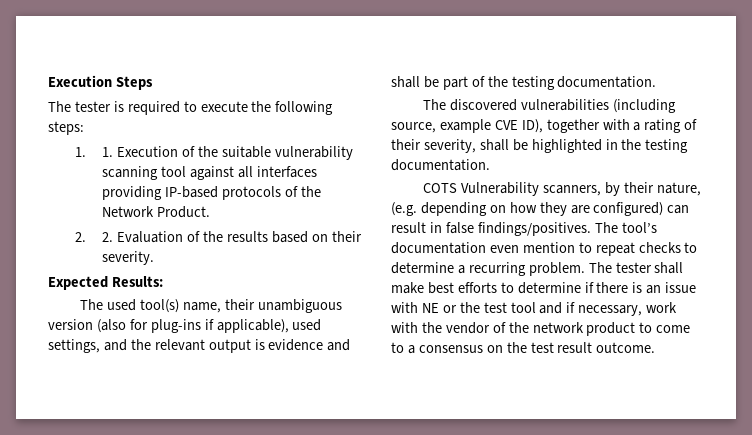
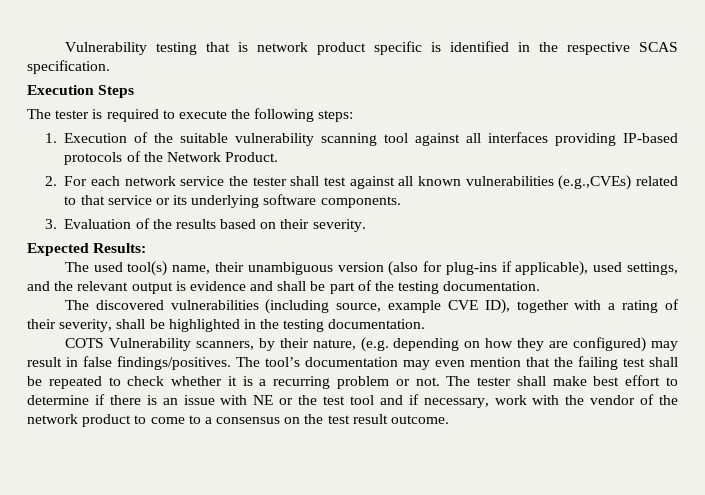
(48, 81) none -> [64,41,678,55] [27,60,110,74] Vulnerability testing that is network product specific is identified in the respective SCAS specification. //
[102,147,114,157] 1. -> (57, 138) none
[102,232,114,242] 2. -> [64,175,678,190] [64,194,401,208] [44,219,57,229] For each network service the tester shall test against all known vulnerabilities (e.g.,CVEs) related to that service or its underlying software components. // 3.
[667,205,690,214] can -> [651,341,679,351] may
(486, 248) none -> [403,360,430,370] may
[578,242,698,256] [391,262,585,276] to repeat checks to determine a recurring problem. -> [526,356,678,370] [27,376,440,389] that the failing test shall be repeated to check whether it is a recurring problem or not.
[457,282,497,293] efforts -> [625,375,661,386] effort

